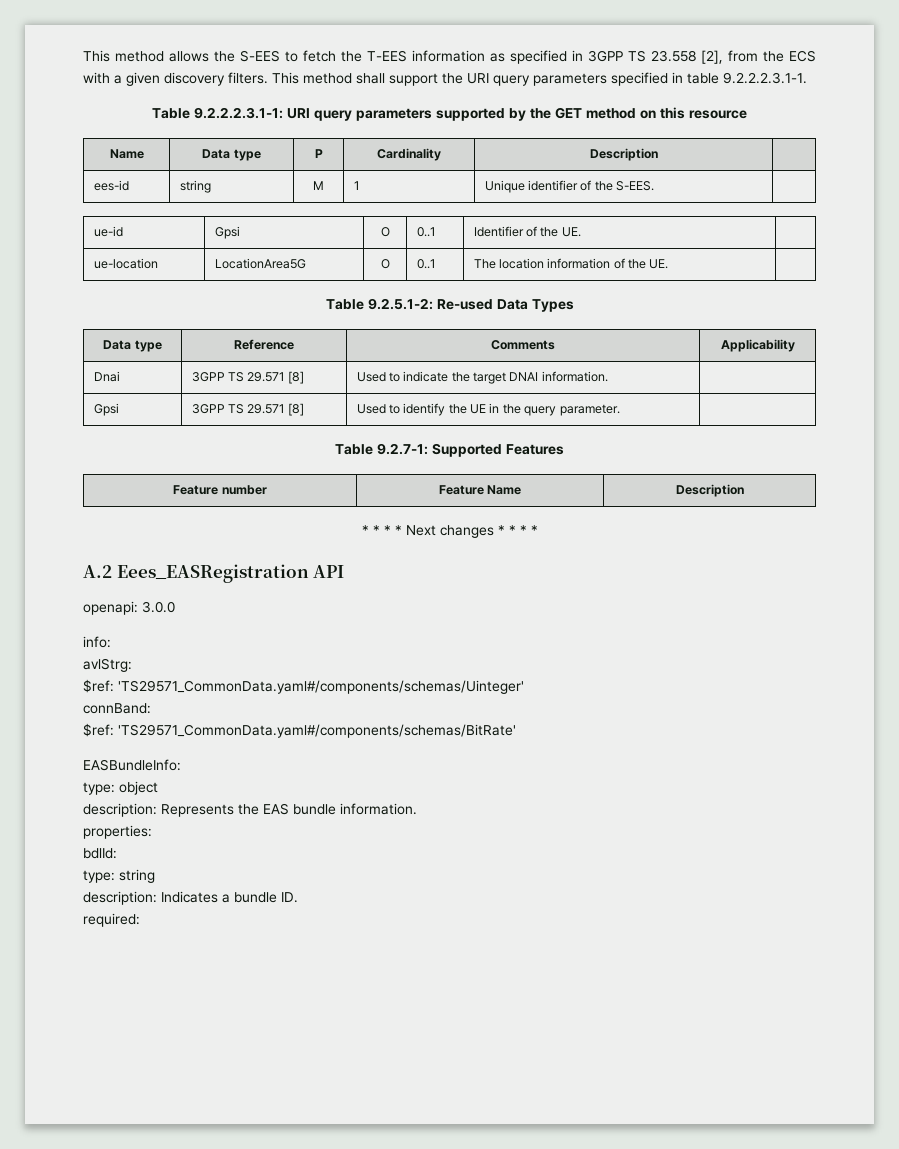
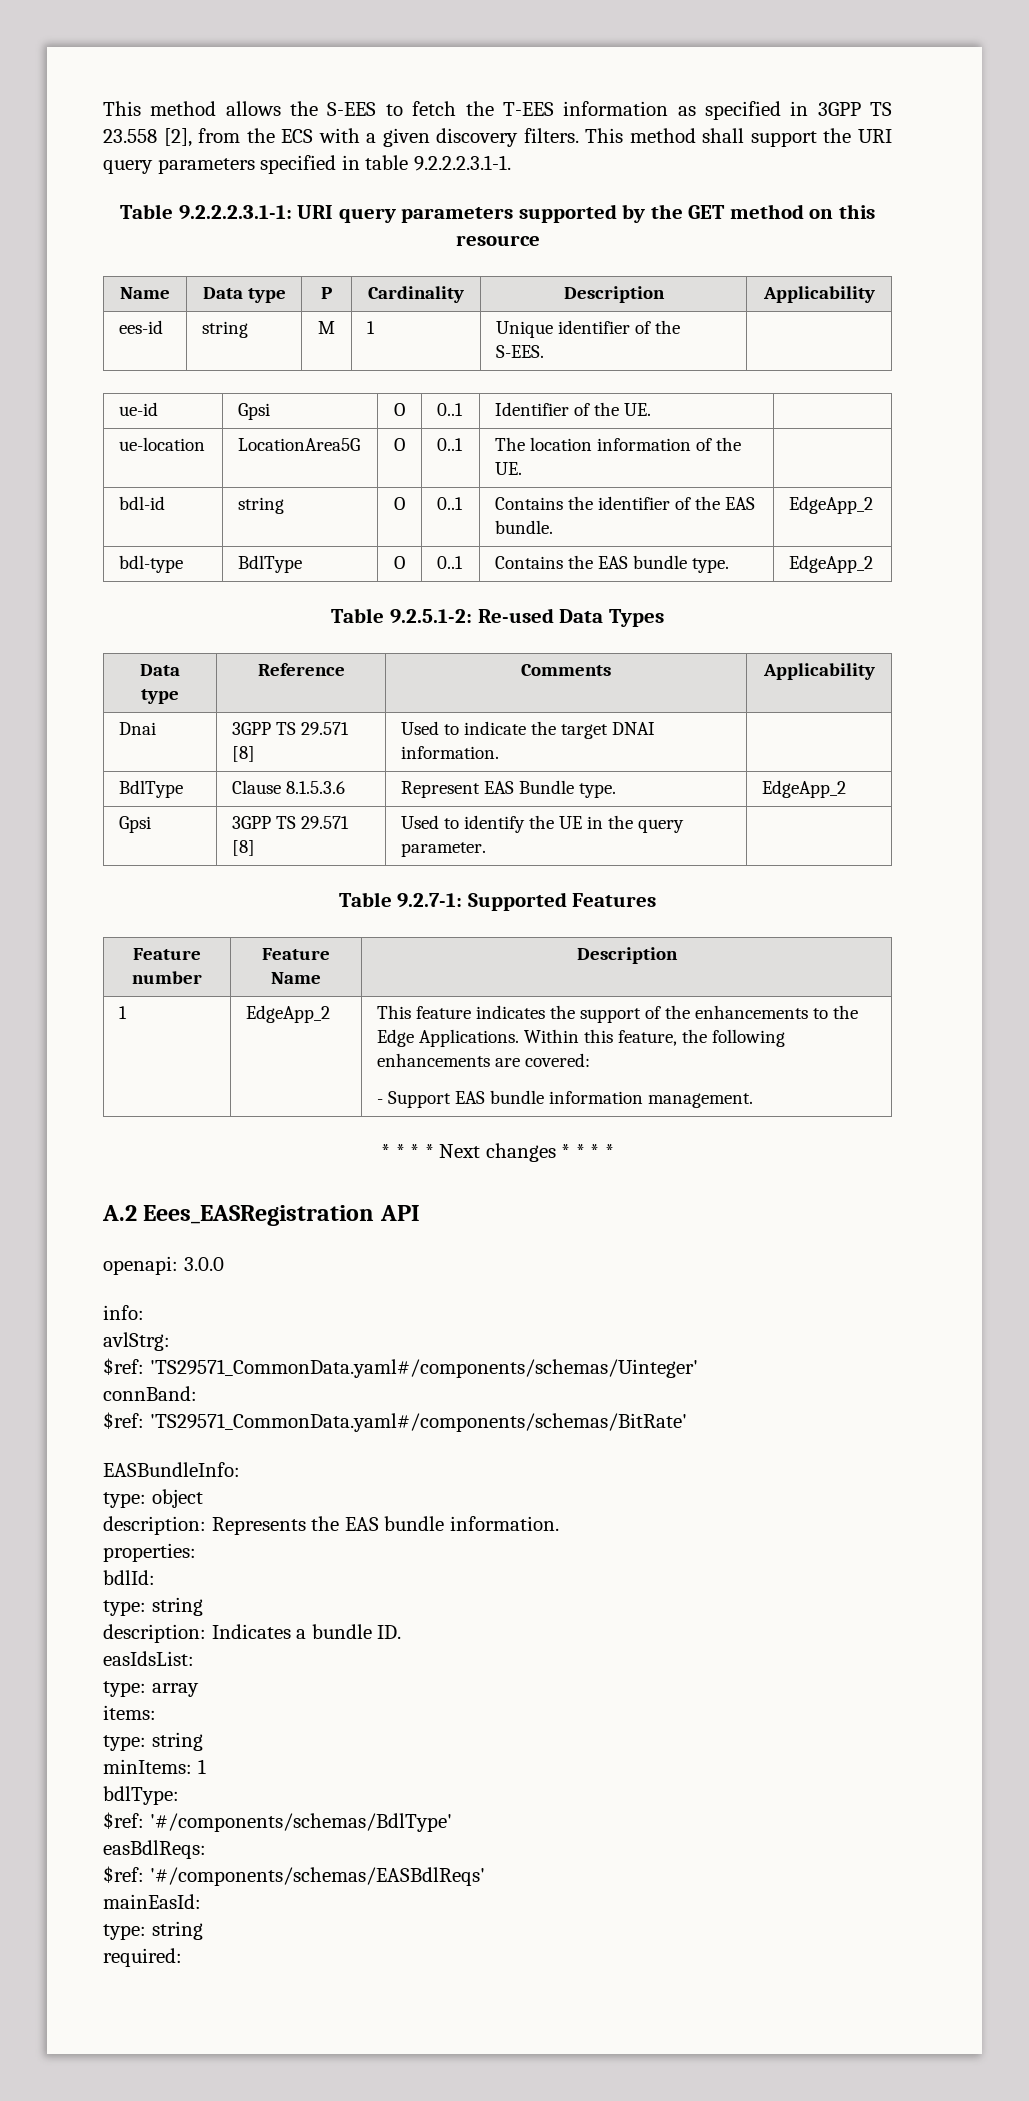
(658, 154) none -> [762,286,875,303] Applicability
(669, 264) none -> [119,496,166,510] [238,497,285,514] [394,497,405,510] [437,497,464,510] [495,496,756,510] [495,520,554,534] [789,496,874,514] [119,555,184,573] [238,555,303,573] [394,556,405,569] [437,556,464,569] [495,555,730,573] [789,555,874,573] // bdl-id | string | O | 0..1 | Contains the identifier of the EAS bundle. | EdgeApp_2 // bdl-type | BdlType | O | 0..1 | Contains the EAS bundle type. | EdgeApp_2
(608, 376) none -> [119,780,184,798] [232,780,346,794] [401,780,617,798] [762,780,847,798] // BdlType | Clause 8.1.5.3.6 | Represent EAS Bundle type. | EdgeApp_2
(744, 490) none -> [119,1006,128,1019] [246,1005,331,1023] [377,1005,859,1023] [377,1029,786,1047] [377,1053,591,1067] [377,1090,754,1108] // 1 | EdgeApp_2 | This feature indicates the support of the enhancements to the Edge Applications. Within this feature, the following enhancements are covered: // - Support EAS bundle information management.
(298, 897) none -> [103,1651,194,1666] [103,1681,199,1697] [103,1705,156,1720] [103,1732,203,1751] [103,1759,206,1774] [103,1786,179,1805] [103,1812,452,1832] [103,1840,206,1859] [103,1866,485,1886] [103,1894,201,1909] [103,1921,203,1940] // easIdsList: // type: array // items: // type: string // minItems: 1 // bdlType: // $ref: '#/components/schemas/BdlType' // easBdlReqs: // $ref: '#/components/schemas/EASBdlReqs' // mainEasId: // type: string

